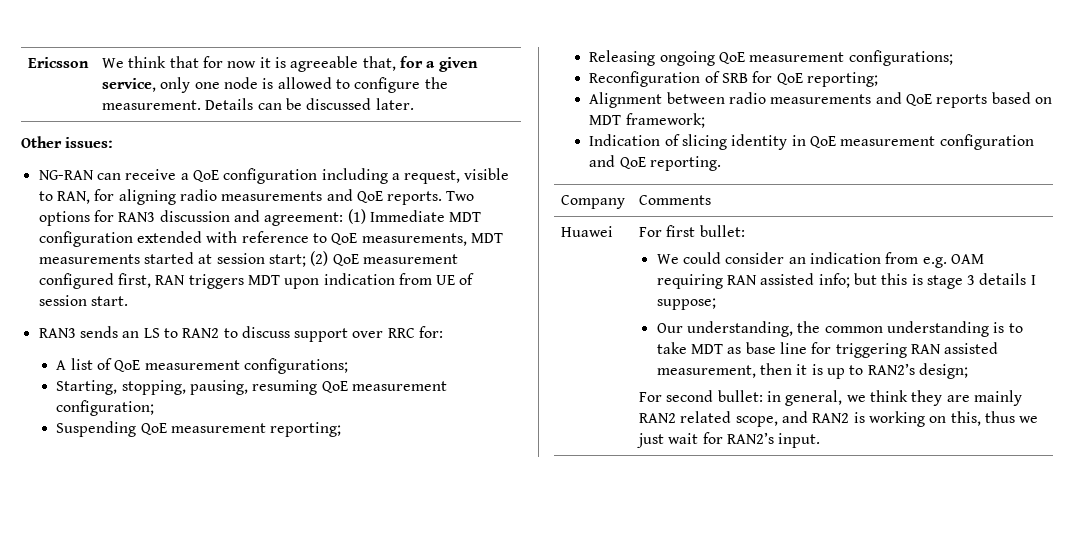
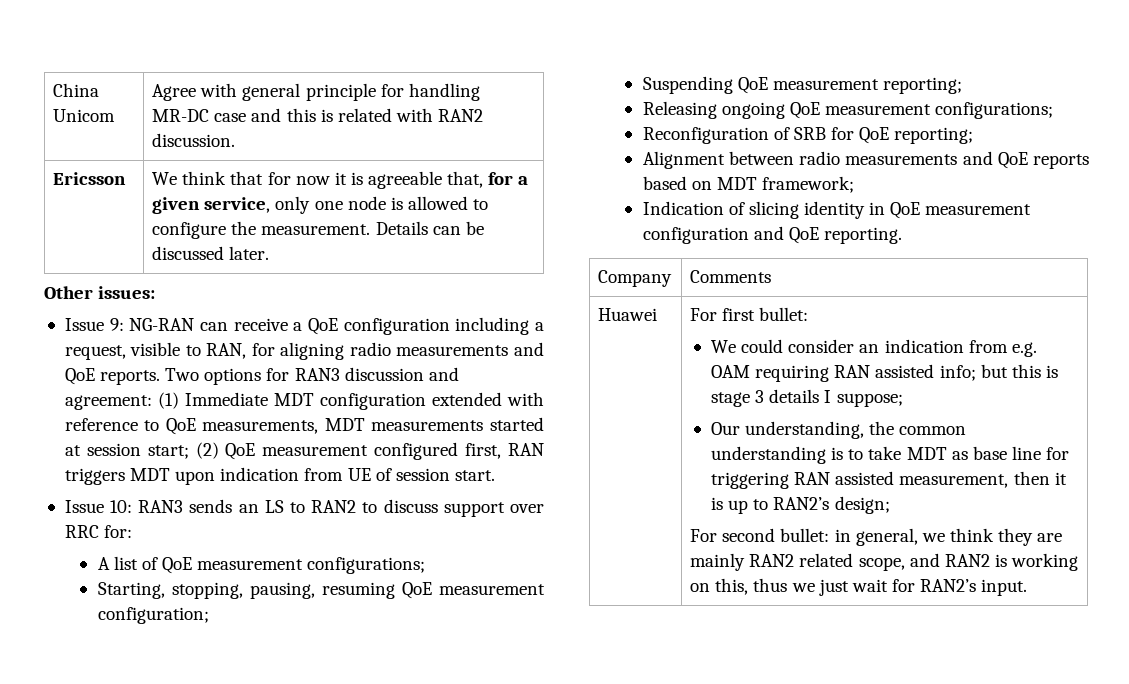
(27, 62) none -> [53,83,100,97] [53,109,116,122] [152,83,480,101] [152,108,484,122] [152,133,236,147] China Unicom | Agree with general principle for handling MR-DC case and this is related with RAN2 discussion. //
(114, 142) none -> [64,318,124,331] Issue 9:
(128, 301) none -> [64,500,133,513] Issue 10:

